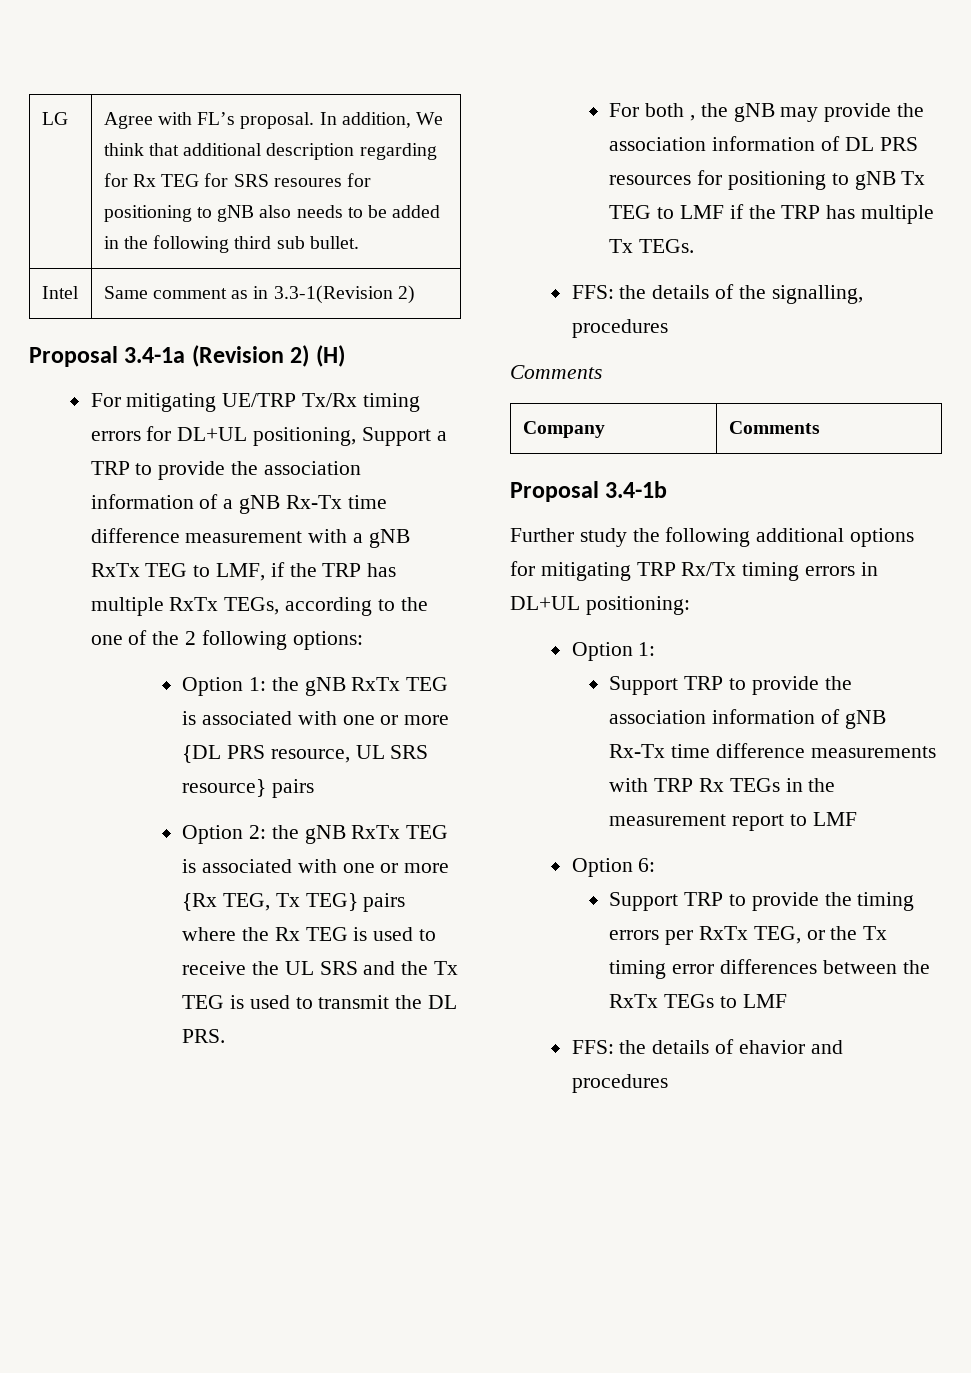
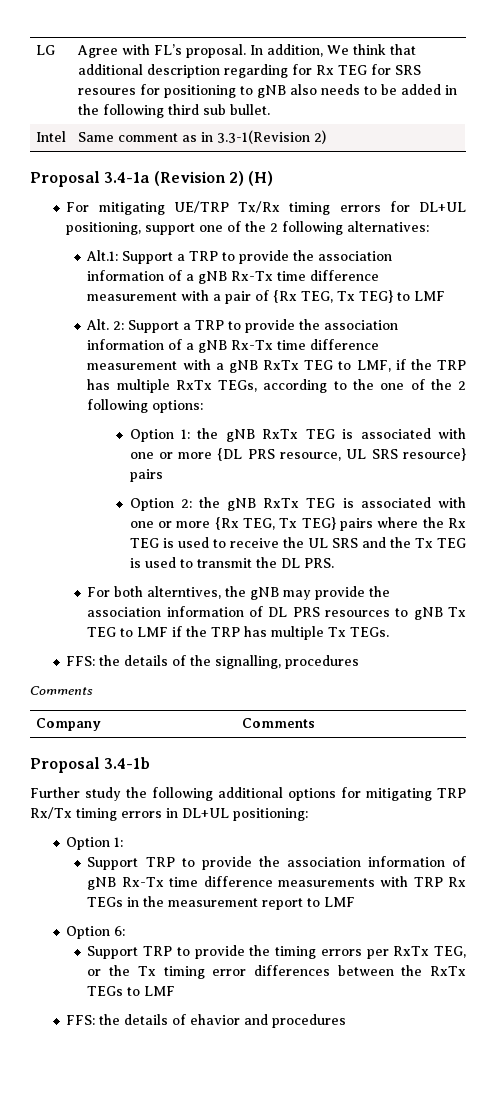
(356, 436) none -> [145,221,430,235] [86,250,393,264] [87,270,380,284] [87,290,446,304] [86,319,125,330] support one of the 2 following alternatives: // Alt.1: Support a TRP to provide the association information of a gNB Rx-Tx time difference measurement with a pair of {Rx TEG, Tx TEG} to LMF // Alt. 2:
[690,115,696,121] , -> [147,586,222,599] alterntives,
[697,170,827,190] for positioning -> (391, 613) none

